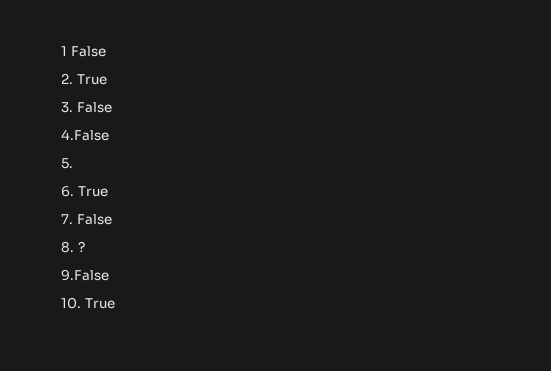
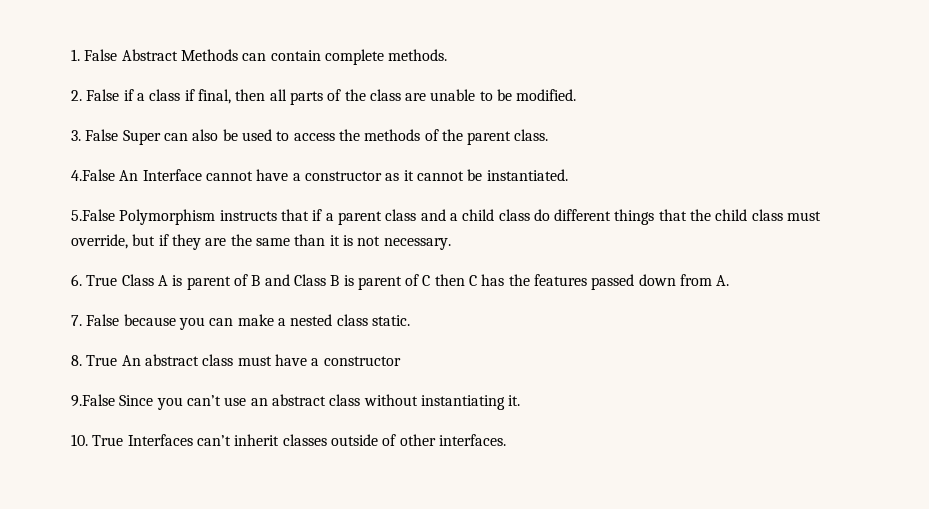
[61,46,106,57] [61,73,107,85] [61,102,112,113] [61,129,109,141] [61,158,73,169] [61,186,108,197] [61,214,112,225] [61,241,85,253] [61,269,109,281] [61,297,115,309] 1 False // 2. True // 3. False // 4.False // 5. // 6. True // 7. False // 8. ? // 9.False // 10. True -> [71,49,448,65] [71,89,577,105] [71,129,549,145] [71,169,568,181] [71,209,822,225] [71,234,451,250] [71,274,730,290] [71,314,410,330] [71,354,401,366] [71,394,521,410] [71,434,506,446] 1. False Abstract Methods can contain complete methods. // 2. False if a class if final, then all parts of the class are unable to be modified. // 3. False Super can also be used to access the methods of the parent class. // 4.False An Interface cannot have a constructor as it cannot be instantiated. // 5.False Polymorphism instructs that if a parent class and a child class do different things that the child class must override, but if they are the same than it is not necessary. // 6. True Class A is parent of B and Class B is parent of C then C has the features passed down from A. // 7. False because you can make a nested class static. // 8. True An abstract class must have a constructor // 9.False Since you can’t use an abstract class without instantiating it. // 10. True Interfaces can’t inherit classes outside of other interfaces.

